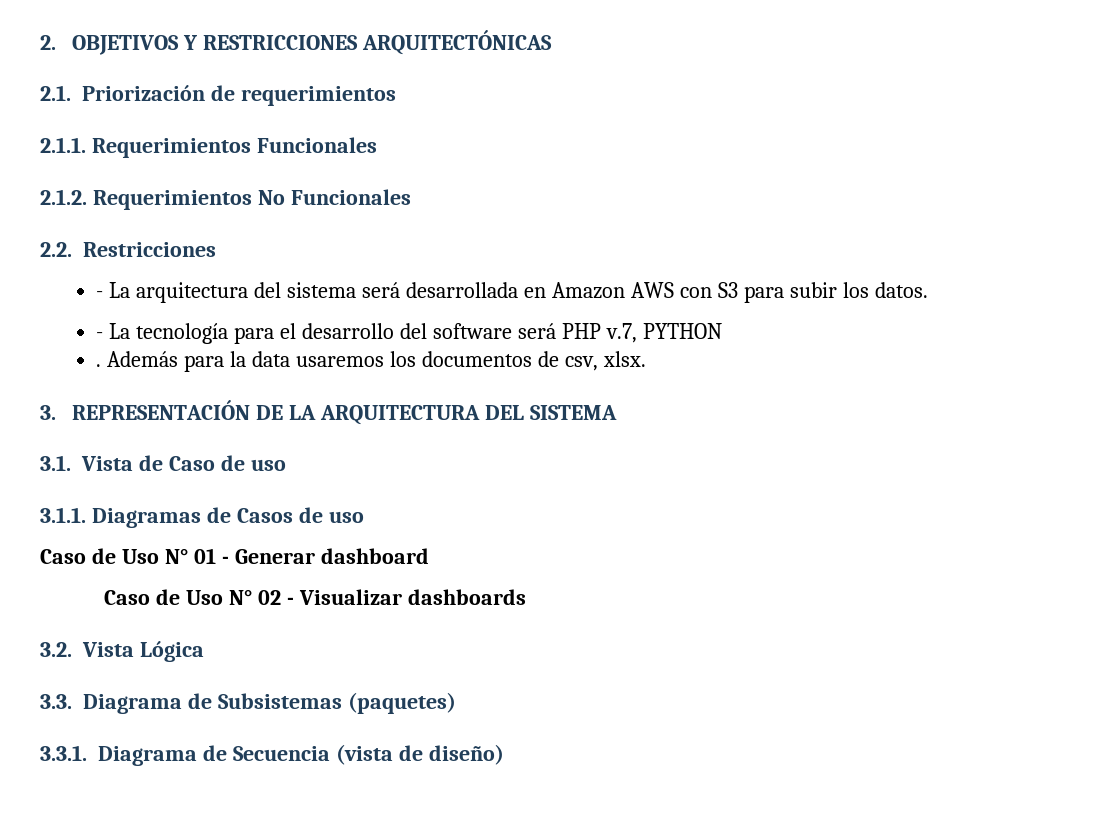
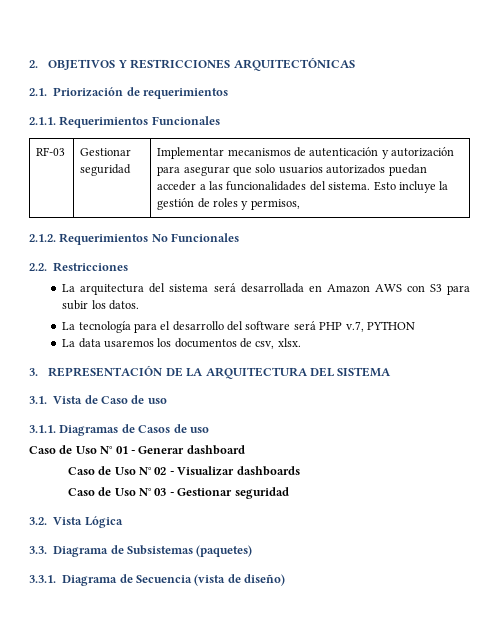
(377, 145) none -> [36,147,66,156] [80,148,132,156] [80,164,132,176] [157,147,455,159] [157,164,427,176] [157,181,449,193] [157,198,300,210] // RF-03 | Gestionar seguridad | Implementar mecanismos de autenticación y autorización para asegurar que solo usuarios autorizados puedan acceder a las funcionalidades del sistema. Esto incluye la gestión de roles y permisos,
[96,291,104,298] - -> (129, 267) none
[96,332,104,339] - -> (139, 305) none
[96,351,247,372] . Además para la -> [62,339,76,347] La
(527, 597) none -> [67,487,289,499] // Caso de Uso N° 03 - Gestionar seguridad

